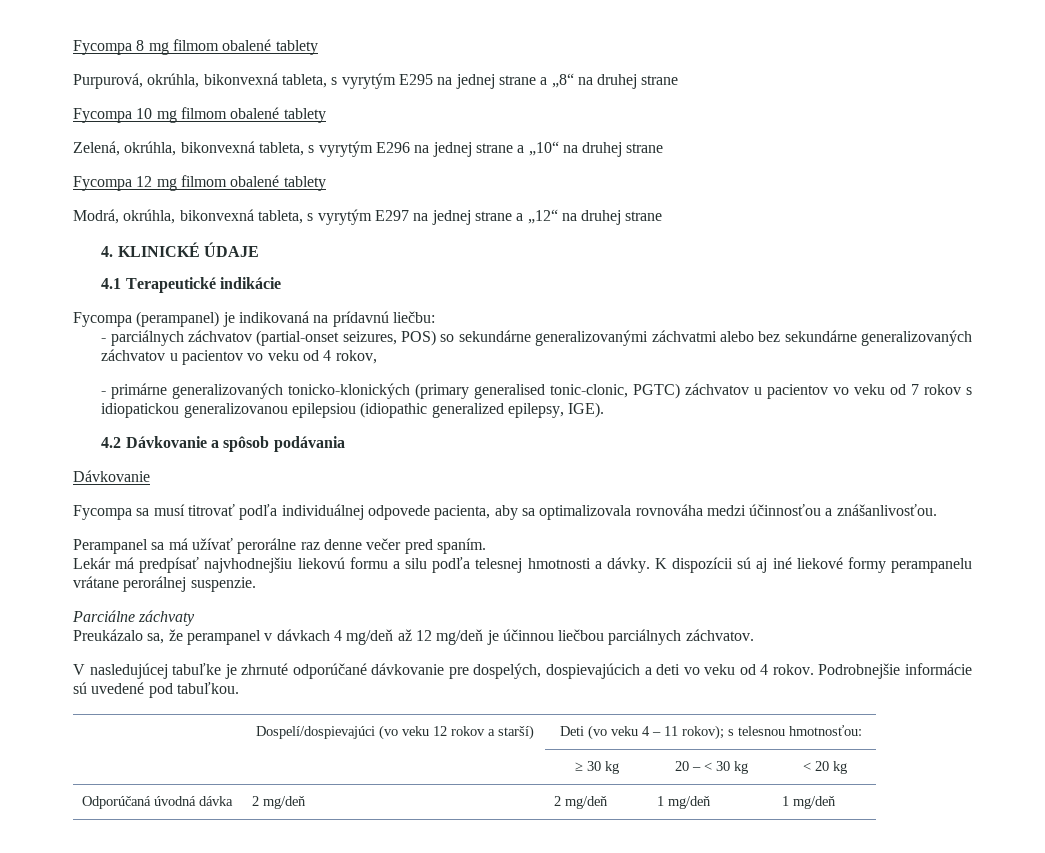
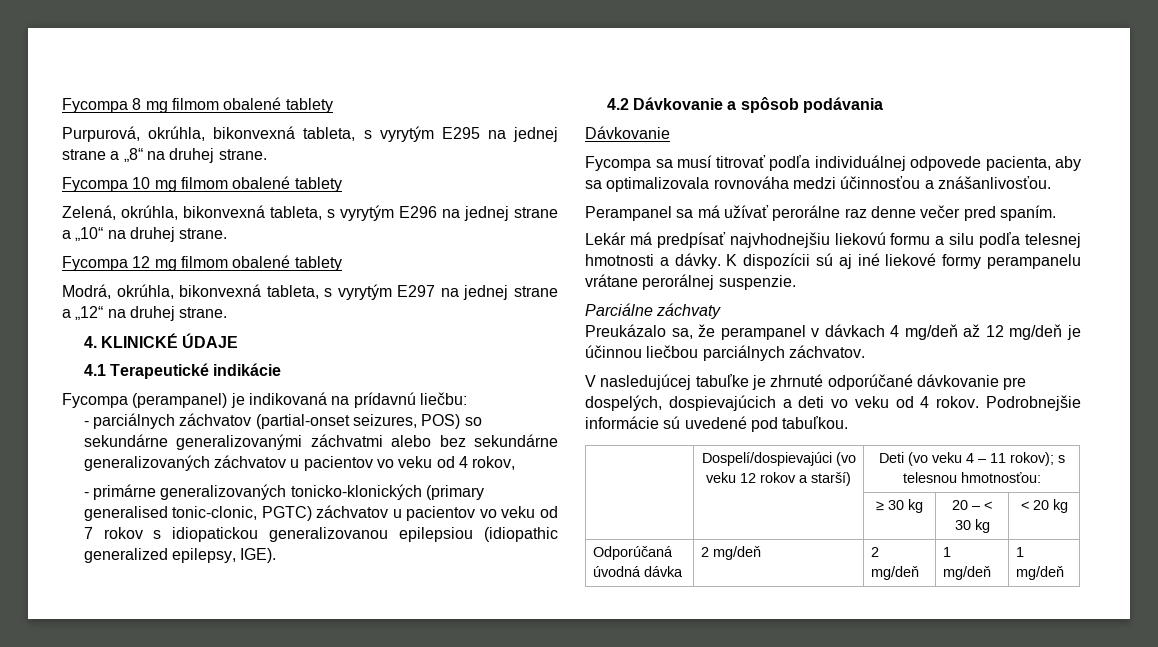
[641,75,679,85] strane -> [218,149,267,160] strane.
[626,143,664,153] strane -> [179,228,228,239] strane.
[625,211,663,221] strane -> [179,307,228,318] strane.

